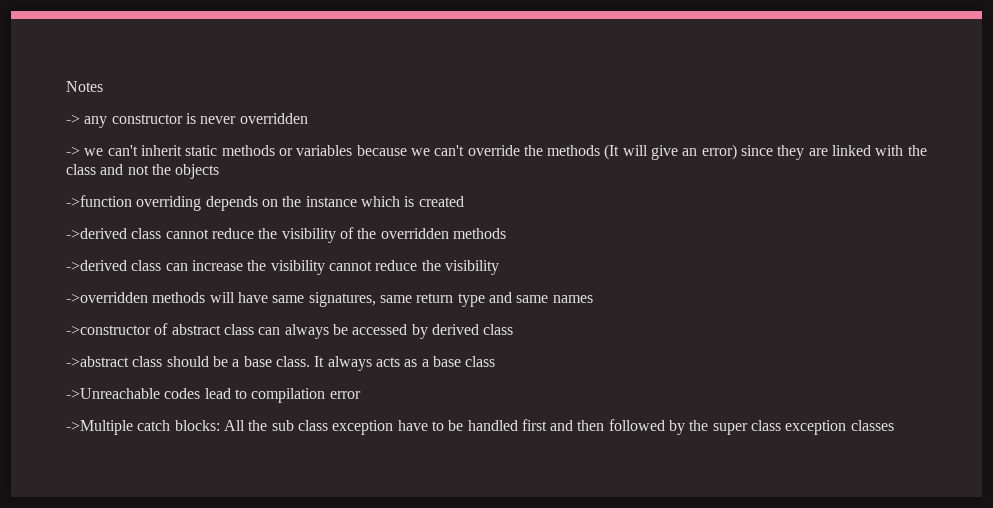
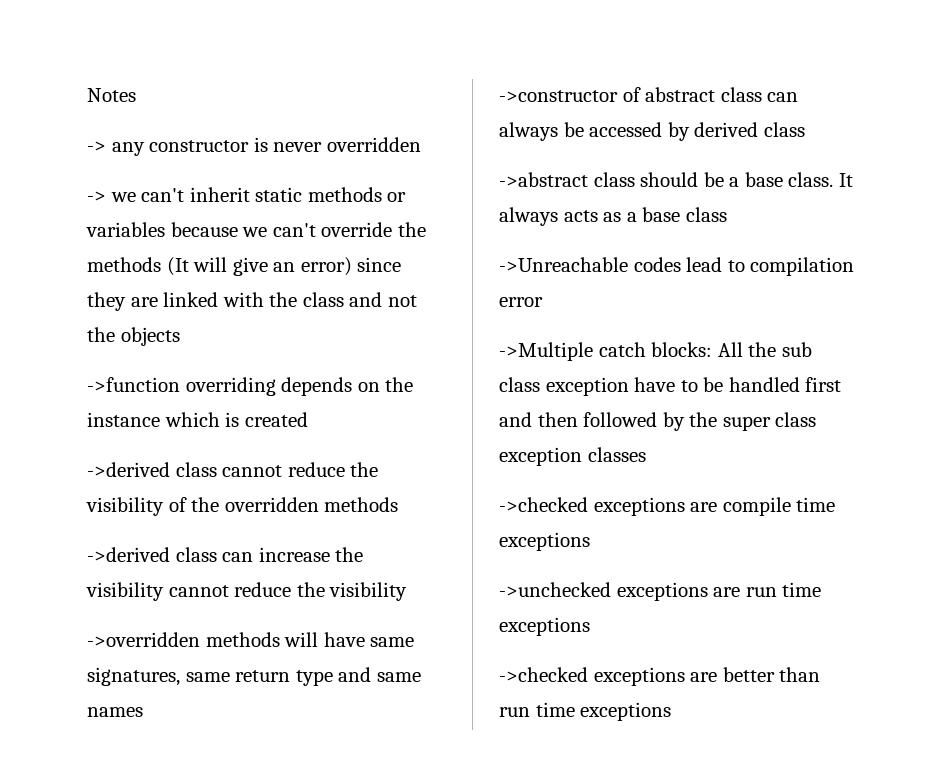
(894, 425) none -> [499,497,836,516] [499,532,590,551] [499,582,822,601] [499,617,590,636] [499,667,821,686] [499,702,672,721] // ->checked exceptions are compile time exceptions // ->unchecked exceptions are run time exceptions // ->checked exceptions are better than run time exceptions

